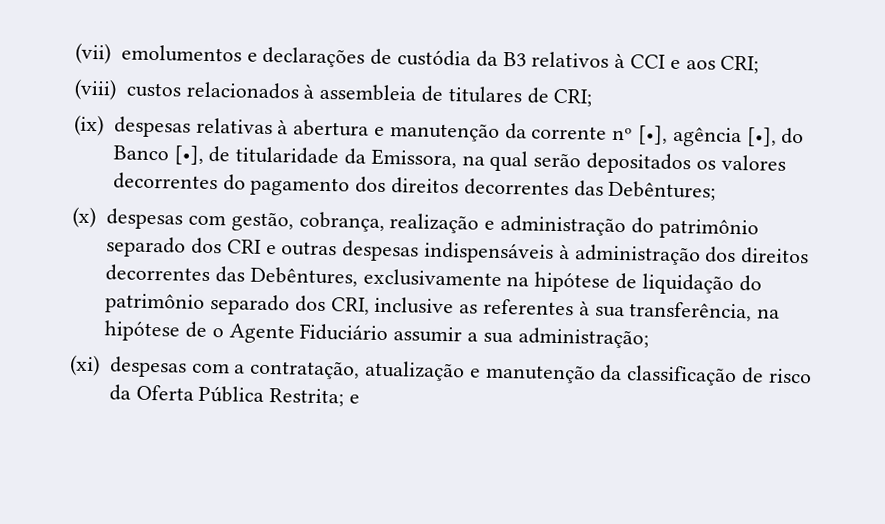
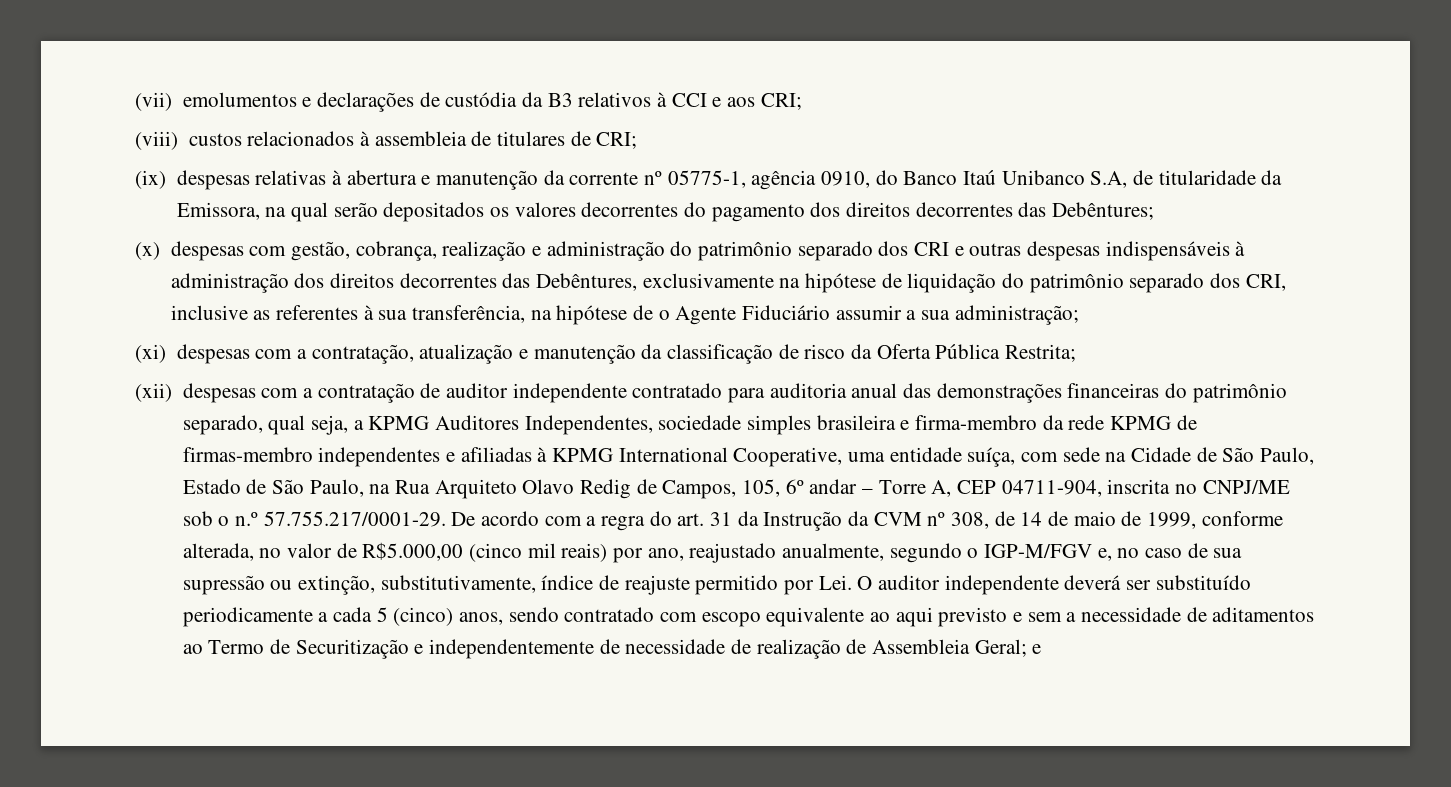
[637,125,805,148] [112,145,204,165] [•], agência [•], do Banco [•], -> [667,170,1128,190] 05775-1, agência 0910, do Banco Itaú Unibanco S.A,
(345, 397) none -> [135,383,1287,403] [182,415,1197,435] [182,447,1314,467] [182,479,1290,499] [182,511,1283,531] [182,542,1243,563] [182,575,1251,595] [182,607,1315,627] [182,639,1027,659] // (xii) despesas com a contratação de auditor independente contratado para auditoria anual das demonstrações financeiras do patrimônio separado, qual seja, a KPMG Auditores Independentes, sociedade simples brasileira e firma-membro da rede KPMG de firmas-membro independentes e afiliadas à KPMG International Cooperative, uma entidade suíça, com sede na Cidade de São Paulo, Estado de São Paulo, na Rua Arquiteto Olavo Redig de Campos, 105, 6º andar – Torre A, CEP 04711-904, inscrita no CNPJ/ME sob o n.º 57.755.217/0001-29. De acordo com a regra do art. 31 da Instrução da CVM nº 308, de 14 de maio de 1999, conforme alterada, no valor de R$5.000,00 (cinco mil reais) por ano, reajustado anualmente, segundo o IGP-M/FGV e, no caso de sua supressão ou extinção, substitutivamente, índice de reajuste permitido por Lei. O auditor independente deverá ser substituído periodicamente a cada 5 (cinco) anos, sendo contratado com escopo equivalente ao aqui previsto e sem a necessidade de aditamentos ao Termo de Securitização e independentemente de necessidade de realização de Assembleia Geral;

